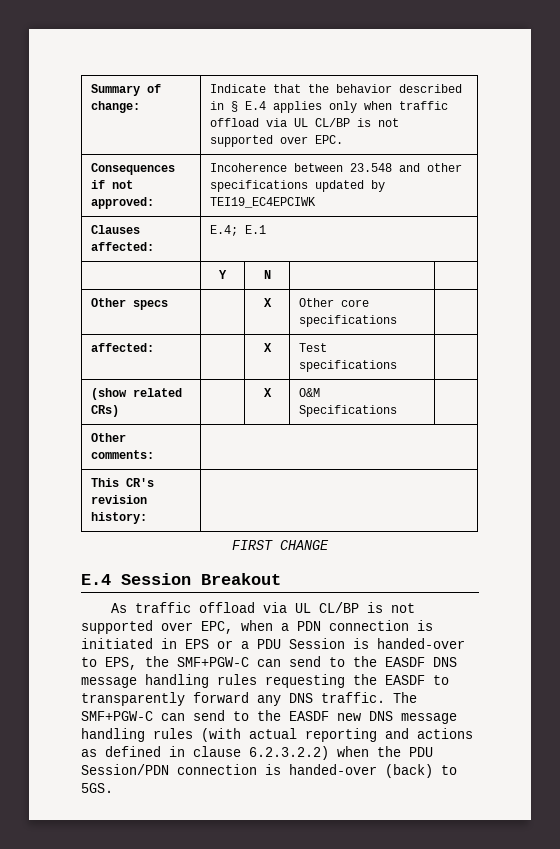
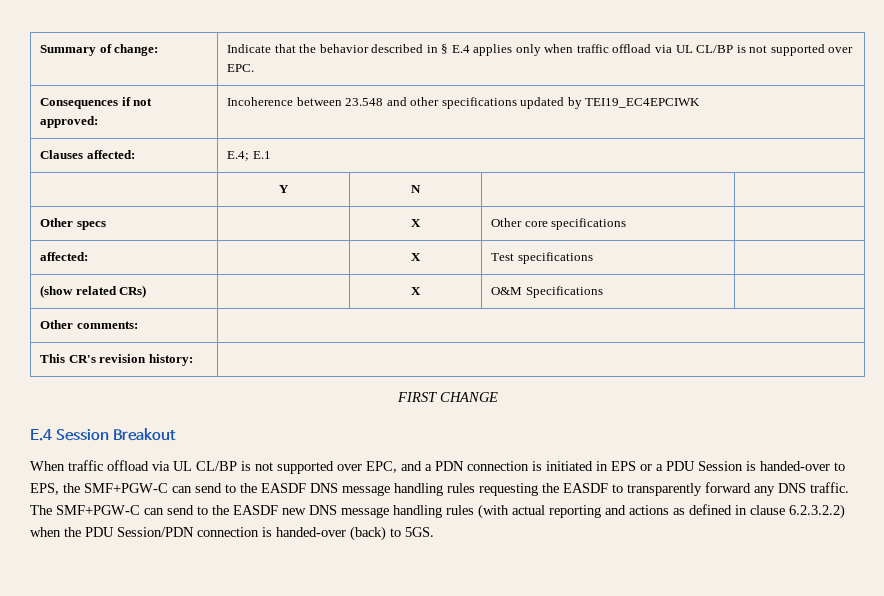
[110,603,127,613] As -> [30,461,65,471] When
[241,620,273,631] when -> [401,461,422,471] and

